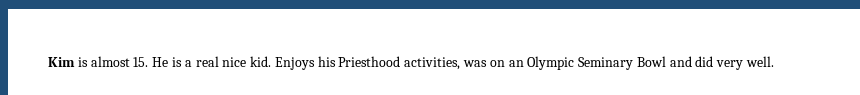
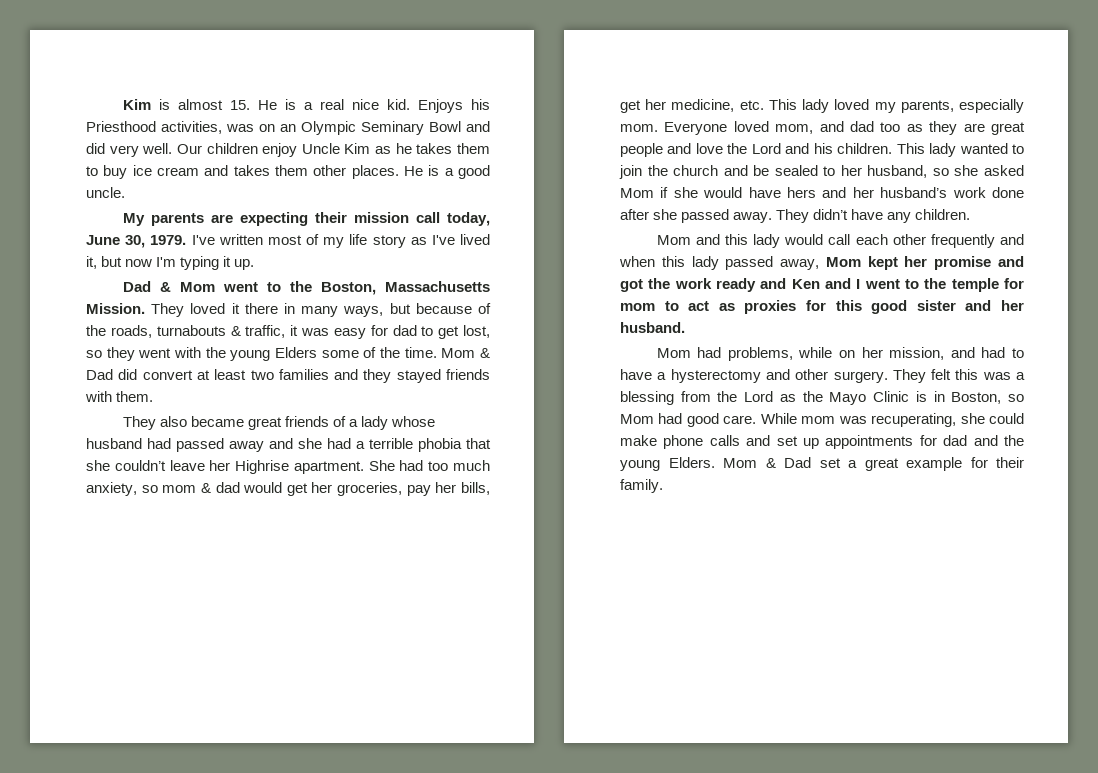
(774, 61) none -> [176,143,490,157] [86,165,490,179] [86,187,125,198] [122,212,491,226] [86,234,491,248] [86,256,255,270] [122,281,491,295] [86,303,491,317] [86,325,490,339] [86,347,491,361] [86,369,491,383] [85,391,154,402] [122,416,435,430] [86,438,491,452] [86,460,490,474] [86,482,490,496] [620,99,1024,113] [620,121,1025,135] [620,143,1024,157] [619,165,1024,179] [620,187,1024,198] [620,209,971,223] [656,234,1024,248] [619,256,1024,270] [620,278,1024,292] [620,300,1024,314] [620,322,685,333] [656,347,1024,361] [620,369,1025,383] [620,391,1024,405] [620,413,1024,427] [620,435,1024,449] [620,457,1024,471] [620,479,663,493] Our children enjoy Uncle Kim as he takes them to buy ice cream and takes them other places. He is a good uncle. // My parents are expecting their mission call today, June 30, 1979. I've written most of my life story as I've lived it, but now I'm typing it up. // Dad & Mom went to the Boston, Massachusetts Mission. They loved it there in many ways, but because of the roads, turnabouts & traffic, it was easy for dad to get lost, so they went with the young Elders some of the time. Mom & Dad did convert at least two families and they stayed friends with them. // They also became great friends of a lady whose husband had passed away and she had a terrible phobia that she couldn’t leave her Highrise apartment. She had too much anxiety, so mom & dad would get her groceries, pay her bills, get her medicine, etc. This lady loved my parents, especially mom. Everyone loved mom, and dad too as they are great people and love the Lord and his children. This lady wanted to join the church and be sealed to her husband, so she asked Mom if she would have hers and her husband’s work done after she passed away. They didn’t have any children. // Mom and this lady would call each other frequently and when this lady passed away, Mom kept her promise and got the work ready and Ken and I went to the temple for mom to act as proxies for this good sister and her husband. // Mom had problems, while on her mission, and had to have a hysterectomy and other surgery. They felt this was a blessing from the Lord as the Mayo Clinic is in Boston, so Mom had good care. While mom was recuperating, she could make phone calls and set up appointments for dad and the young Elders. Mom & Dad set a great example for their family.

